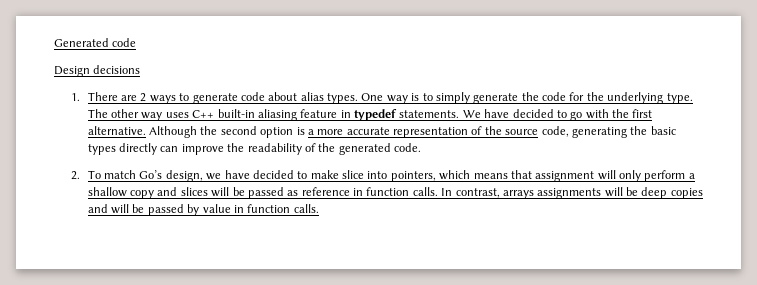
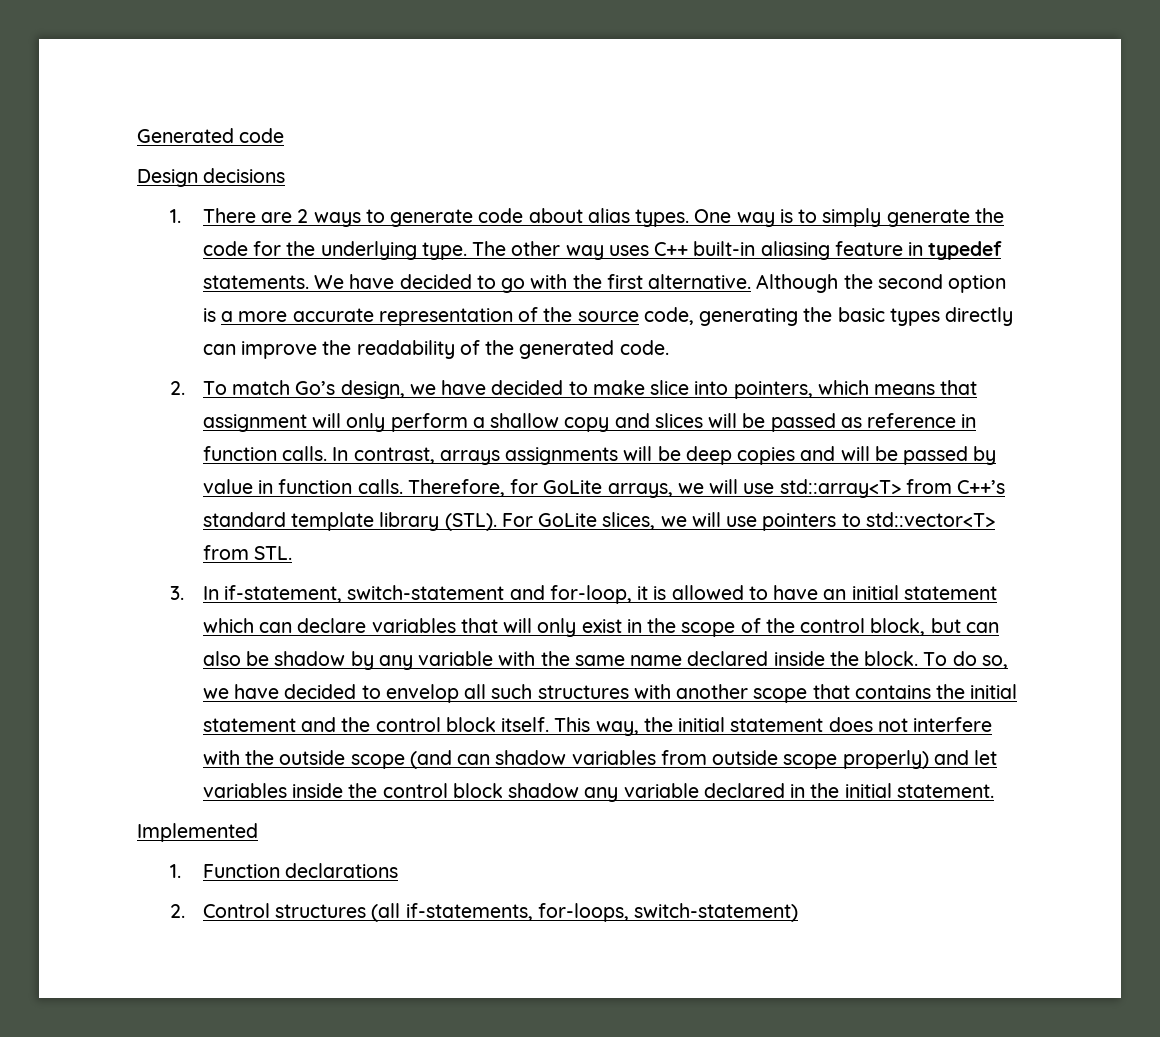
(319, 208) none -> [407,479,1006,498] [202,512,995,531] [202,545,292,560] [169,585,997,604] [202,618,999,637] [202,651,1008,670] [202,684,1018,703] [202,717,993,736] [202,750,998,769] [202,783,994,802] [137,823,258,842] [169,863,398,878] [169,903,799,922] Therefore, for GoLite arrays, we will use std::array<T> from C++’s standard template library (STL). For GoLite slices, we will use pointers to std::vector<T> from STL. // 3. In if-statement, switch-statement and for-loop, it is allowed to have an initial statement which can declare variables that will only exist in the scope of the control block, but can also be shadow by any variable with the same name declared inside the block. To do so, we have decided to envelop all such structures with another scope that contains the initial statement and the control block itself. This way, the initial statement does not interfere with the outside scope (and can shadow variables from outside scope properly) and let variables inside the control block shadow any variable declared in the initial statement. // Implemented // 1. Function declarations // 2. Control structures (all if-statements, for-loops, switch-statement)

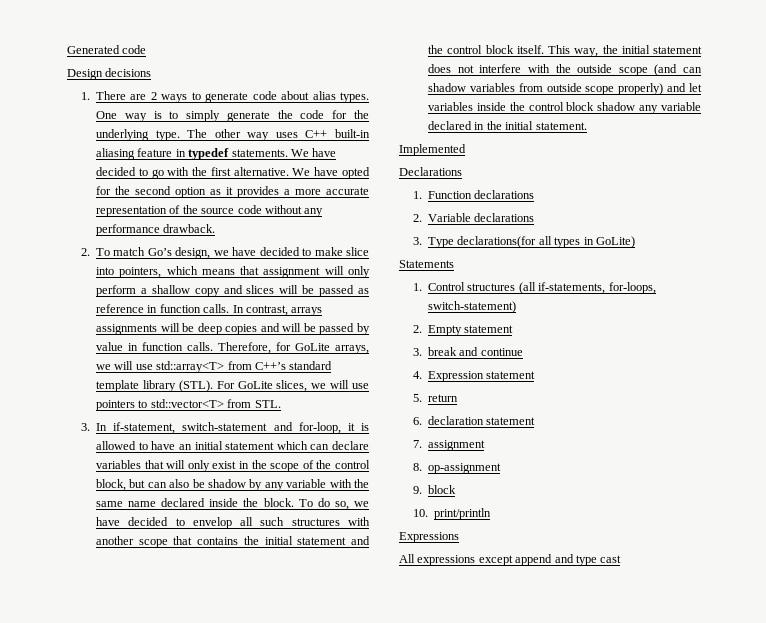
[756,274,1007,293] [202,308,216,322] Although the second option is -> [292,167,370,179] [96,186,280,198] We have opted for the second option as it provides
[643,307,1014,326] [202,340,669,359] code, generating the basic types directly can improve the readability of the generated code. -> [237,205,324,217] [96,224,216,236] code without any performance drawback.
(258, 832) none -> [399,167,462,176] // Declarations
(185, 911) none -> [428,213,535,222] [412,236,635,248] [399,260,454,268] [412,283,422,291] Variable declarations // 3. Type declarations(for all types in GoLite) // Statements // 1.
(799, 912) none -> [412,325,514,336] [412,347,523,356] [412,371,536,382] [412,394,459,402] [412,416,536,425] [412,440,486,451] [412,463,502,474] [412,485,457,494] [412,508,492,520] [399,532,459,543] [399,554,622,566] // 2. Empty statement // 3. break and continue // 4. Expression statement // 5. return // 6. declaration statement // 7. assignment // 8. op-assignment // 9. block // 10. print/println // Expressions // All expressions except append and type cast

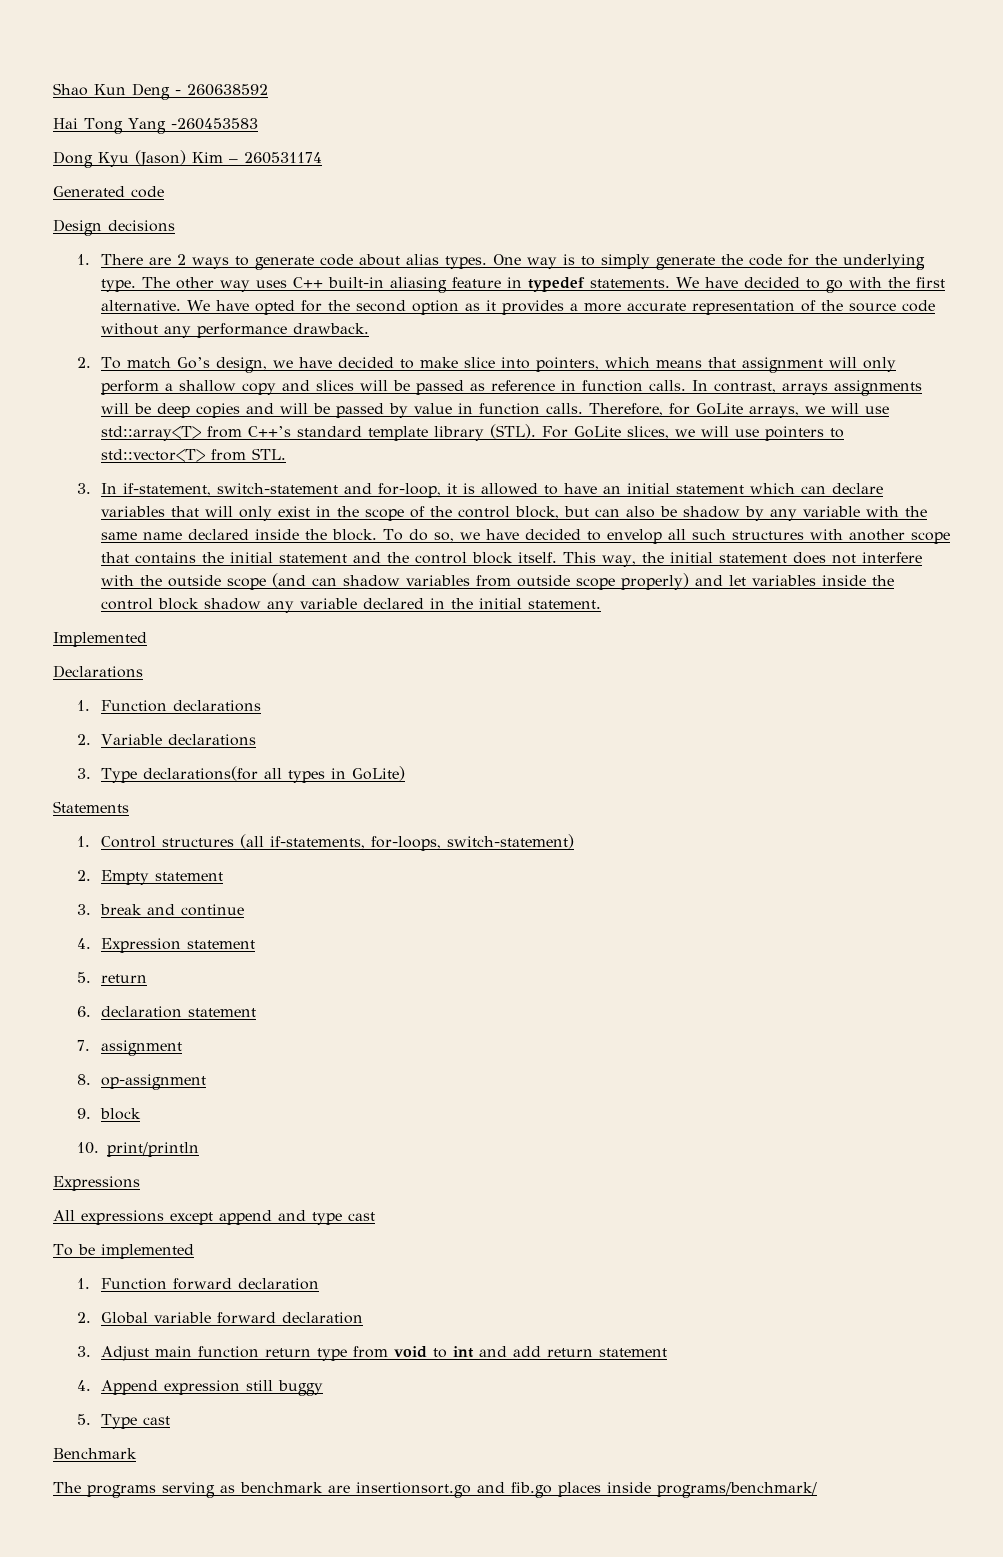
(67, 49) none -> [53,83,268,100] [53,118,258,134] [53,150,323,168] Shao Kun Deng - 260638592 // Hai Tong Yang -260453583 // Dong Kyu (Jason) Kim – 260531174 //
(622, 559) none -> [53,1244,194,1259] [76,1278,319,1290] [76,1312,363,1324] [76,1346,667,1361] [76,1380,323,1396] [76,1414,170,1429] [53,1448,137,1459] [53,1482,817,1498] // To be implemented // 1. Function forward declaration // 2. Global variable forward declaration // 3. Adjust main function return type from void to int and add return statement // 4. Append expression still buggy // 5. Type cast // Benchmark // The programs serving as benchmark are insertionsort.go and fib.go places inside programs/benchmark/

